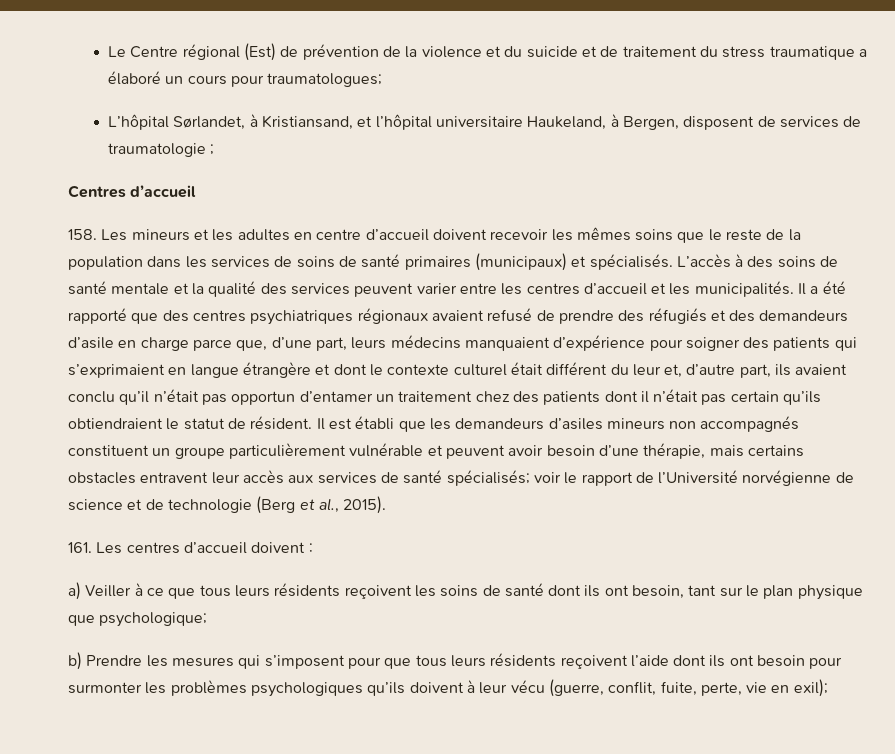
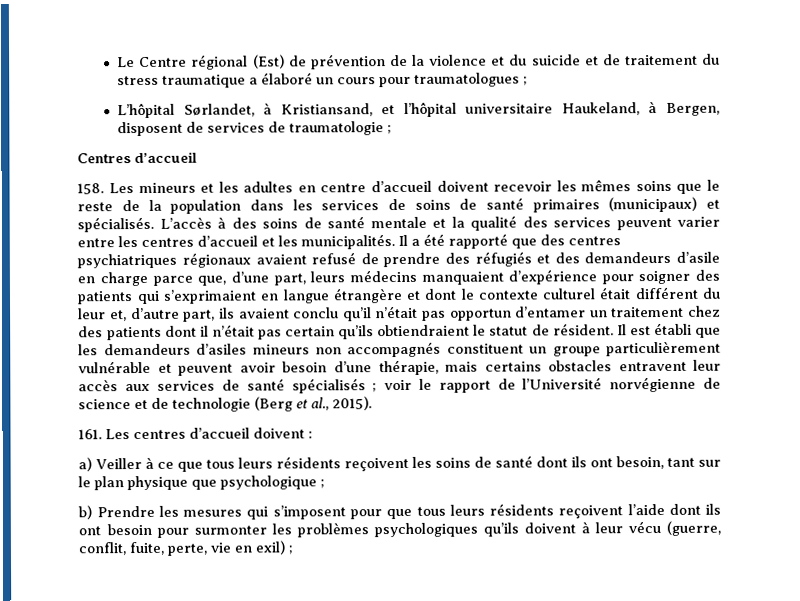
[267,73,383,87] traumatologues; -> [414,72,529,87] traumatologues ;
[446,470,530,486] spécialisés; -> [291,378,378,394] spécialisés ;
[99,612,208,627] psychologique; -> [220,475,326,490] psychologique ;
[793,679,828,697] exil); -> [255,540,294,555] exil) ;

